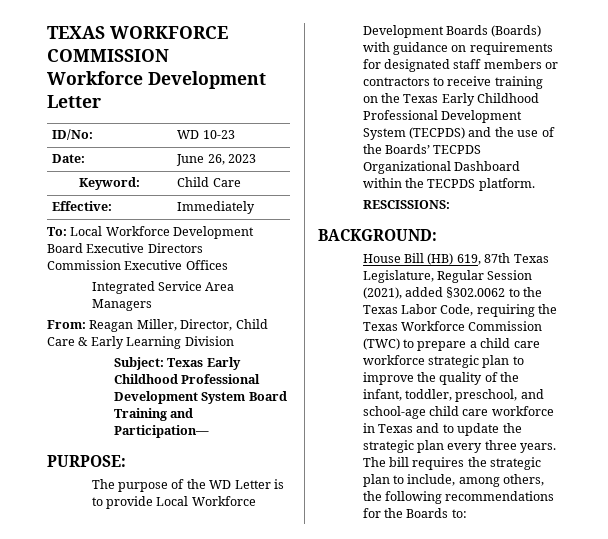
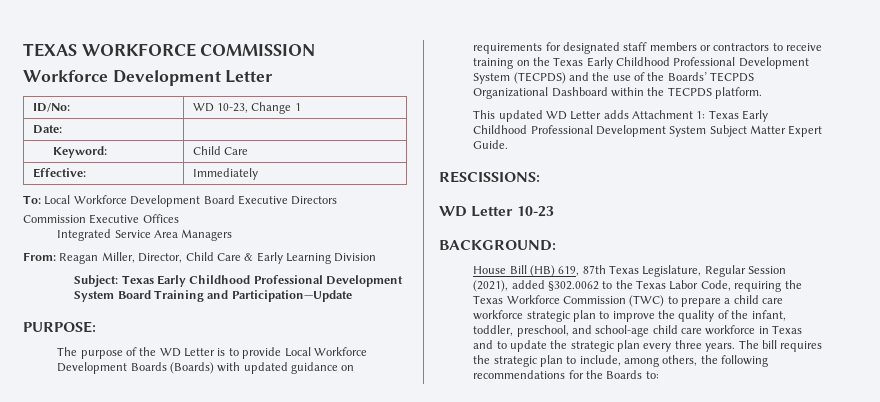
[202,130,235,139] [52,154,86,163] [176,154,257,166] 10-23 // Date: | June 26, 2023 -> [216,102,301,114] [32,125,62,134] 10-23, Change 1 // Date: |
[114,425,210,438] Participation— -> [231,290,352,302] Participation—Update
(390, 47) none -> [243,362,288,374] updated
[362,200,450,209] RESCISSIONS: -> [473,110,769,122] [473,125,823,137] [473,140,509,149] [439,171,540,183] [439,206,555,217] This updated WD Letter adds Attachment 1: Texas Early Childhood Professional Development System Subject Matter Expert Guide. // RESCISSIONS: // WD Letter 10-23

